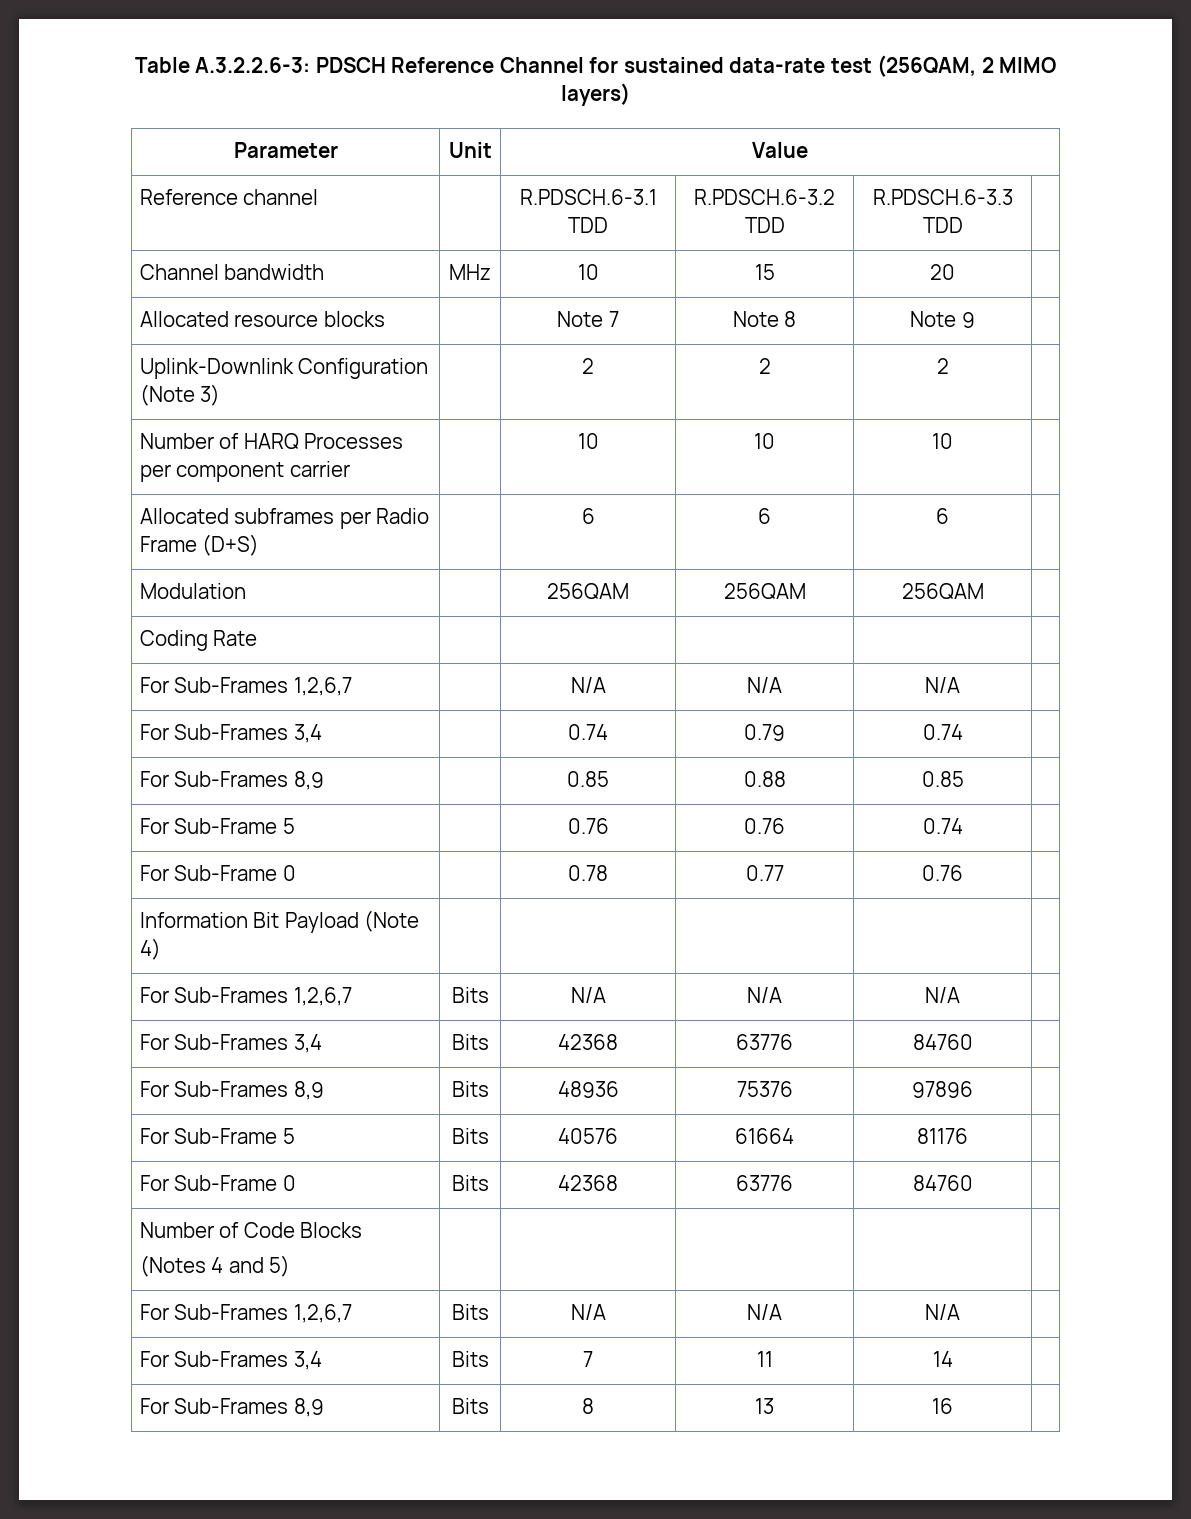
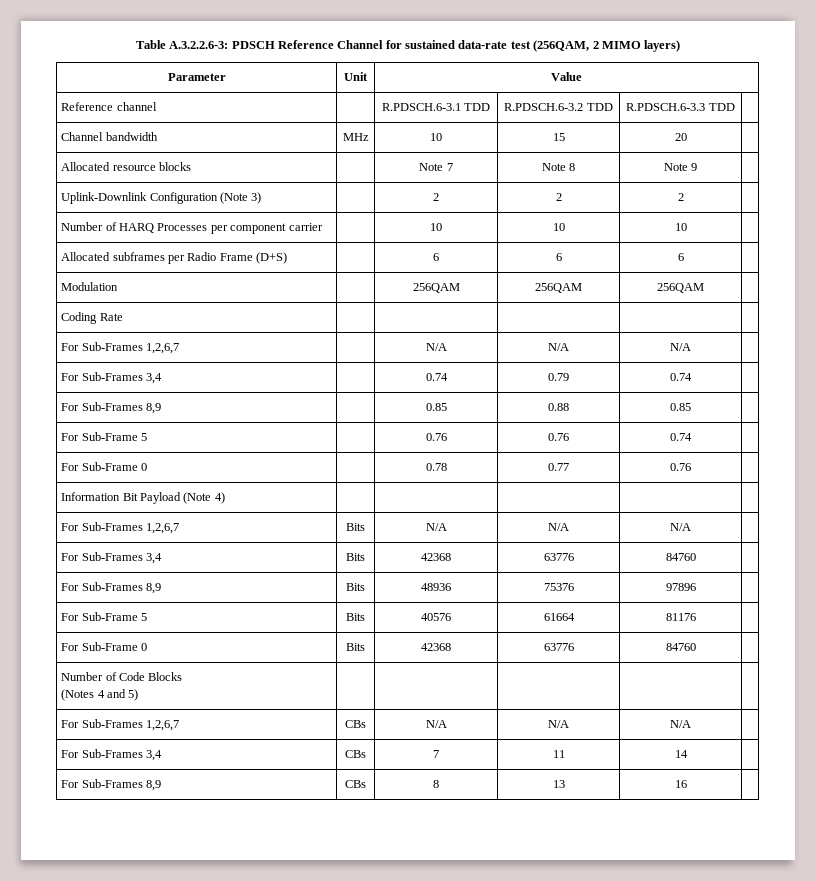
[451,1304,489,1320] [570,1304,606,1320] [747,1304,782,1320] [925,1304,960,1320] [139,1351,322,1370] [451,1351,489,1367] Bits | N/A | N/A | N/A | // For Sub-Frames 3,4 | Bits -> [345,720,366,728] [425,720,447,728] [548,720,569,728] [670,720,691,728] [61,749,163,761] [345,750,366,758] CBs | N/A | N/A | N/A | // For Sub-Frames 3,4 | CBs
[451,1398,489,1414] Bits -> [345,780,366,788] CBs

